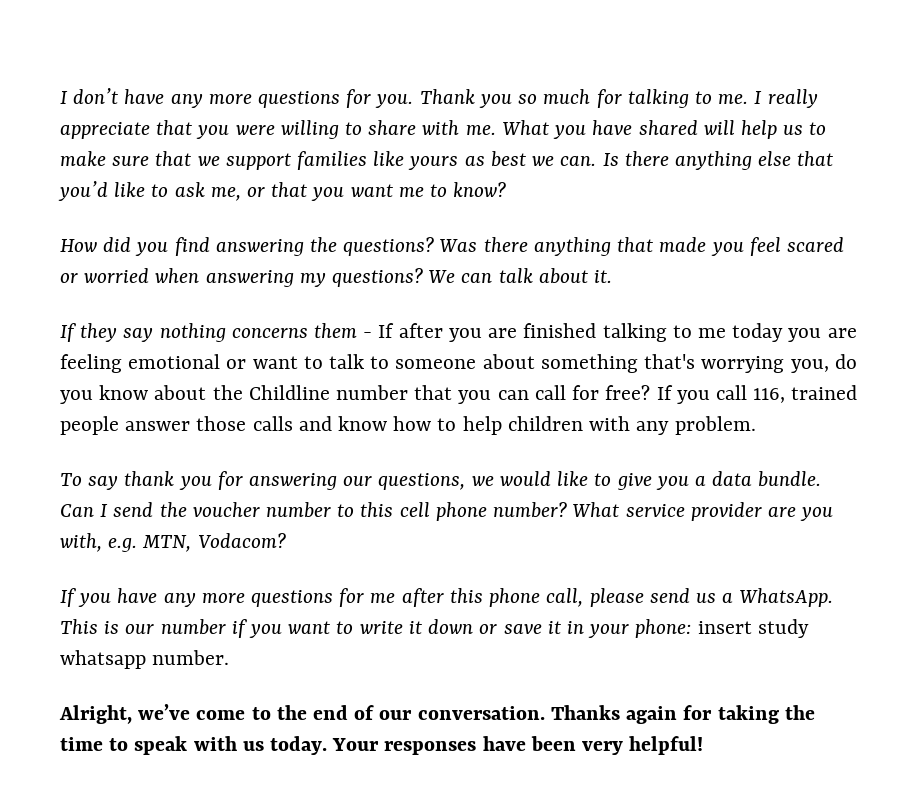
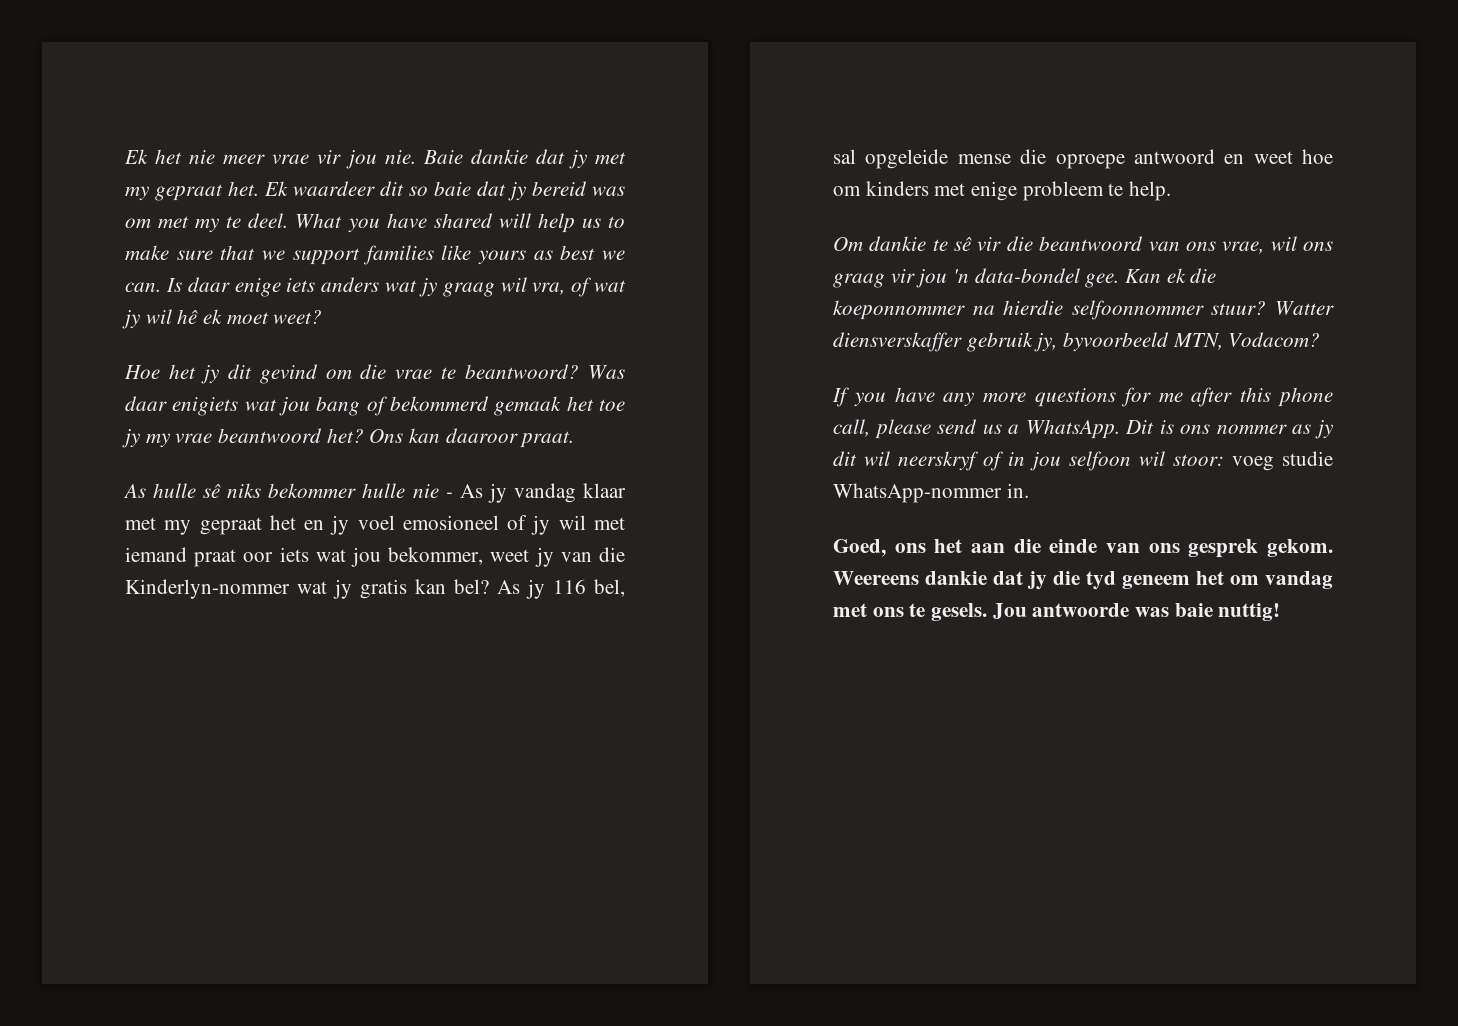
[60,88,818,108] [60,120,496,139] I don’t have any more questions for you. Thank you so much for talking to me. I really appreciate that you were willing to share with me. -> [124,149,626,169] [125,181,625,201] [125,213,289,233] Ek het nie meer vrae vir jou nie. Baie dankie dat jy met my gepraat het. Ek waardeer dit so baie dat jy bereid was om met my te deel.
[624,151,834,170] [58,181,507,201] [60,237,844,256] [60,268,613,287] [60,323,857,342] [60,354,857,373] [60,385,858,404] [60,416,756,435] [60,471,822,490] [60,502,834,521] [60,533,138,552] there anything else that you’d like to ask me, or that you want me to know? // How did you find answering the questions? Was there anything that made you feel scared or worried when answering my questions? We can talk about it. // If they say nothing concerns them - If after you are finished talking to me today you are feeling emotional or want to talk to someone about something that's worrying you, do you know about the Childline number that you can call for free? If you call 116, trained people answer those calls and know how to help children with any problem. // To say thank you for answering our questions, we would like to give you a data bundle. Can I send the voucher number to this cell phone number? What service provider are you with, e.g. -> [187,277,626,297] [122,309,323,329] [124,364,625,384] [125,396,625,416] [122,428,575,448] [123,483,626,503] [125,515,625,535] [125,547,625,567] [125,579,625,599] [833,149,1333,169] [833,181,1172,201] [833,236,1333,254] [833,268,1217,288] [833,300,1334,320] [833,332,1170,352] daar enige iets anders wat jy graag wil vra, of wat jy wil hê ek moet weet? // Hoe het jy dit gevind om die vrae te beantwoord? Was daar enigiets wat jou bang of bekommerd gemaak het toe jy my vrae beantwoord het? Ons kan daaroor praat. // As hulle sê niks bekommer hulle nie - As jy vandag klaar met my gepraat het en jy voel emosioneel of jy wil met iemand praat oor iets wat jou bekommer, weet jy van die Kinderlyn-nommer wat jy gratis kan bel? As jy 116 bel, sal opgeleide mense die oproepe antwoord en weet hoe om kinders met enige probleem te help. // Om dankie te sê vir die beantwoord van ons vrae, wil ons graag vir jou 'n data-bondel gee. Kan ek die koeponnommer na hierdie selfoonnommer stuur? Watter diensverskaffer gebruik jy, byvoorbeeld
[60,619,809,638] [60,650,230,669] [59,704,815,724] [60,736,704,755] This is our number if you want to write it down or save it in your phone: insert study whatsapp number. // Alright, we’ve come to the end of our conversation. Thanks again for taking the time to speak with us today. Your responses have been very helpful! -> [1125,420,1333,439] [833,451,1333,471] [833,483,1029,503] [833,539,1333,558] [833,571,1333,590] [833,603,1281,621] Dit is ons nommer as jy dit wil neerskryf of in jou selfoon wil stoor: voeg studie WhatsApp-nommer in. // Goed, ons het aan die einde van ons gesprek gekom. Weereens dankie dat jy die tyd geneem het om vandag met ons te gesels. Jou antwoorde was baie nuttig!

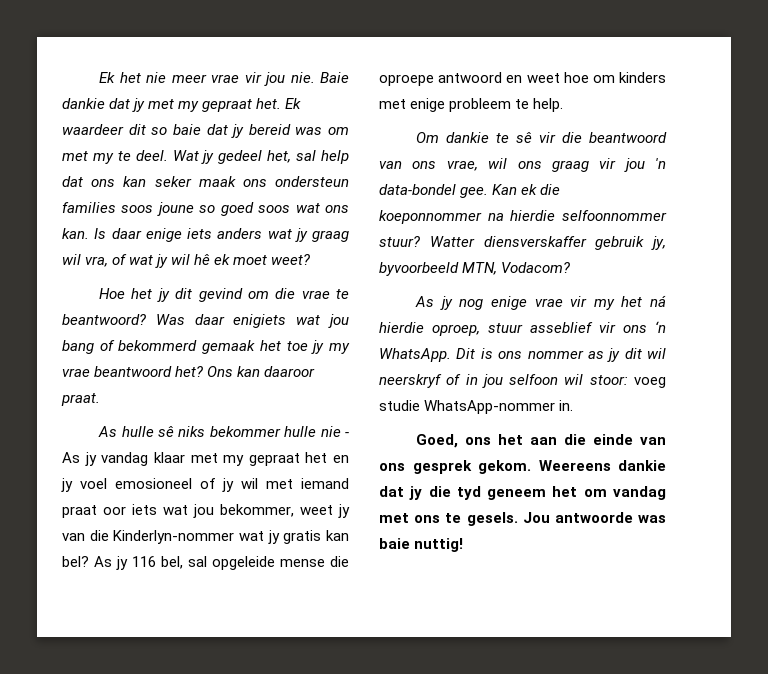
[295,213,625,233] [125,245,625,265] [125,282,161,292] What you have shared will help us to make sure that we support families like yours as best we can. -> [172,150,349,164] [62,176,349,187] [62,202,350,216] [62,228,89,239] Wat jy gedeel het, sal help dat ons kan seker maak ons ondersteun families soos joune so goed soos wat ons kan.
[832,387,1333,407] [833,419,1020,439] If you have any more questions for me after this phone call, please send us a -> [415,295,666,310] [379,321,666,336] As jy nog enige vrae vir my het ná hierdie oproep, stuur asseblief vir ons ‘n

